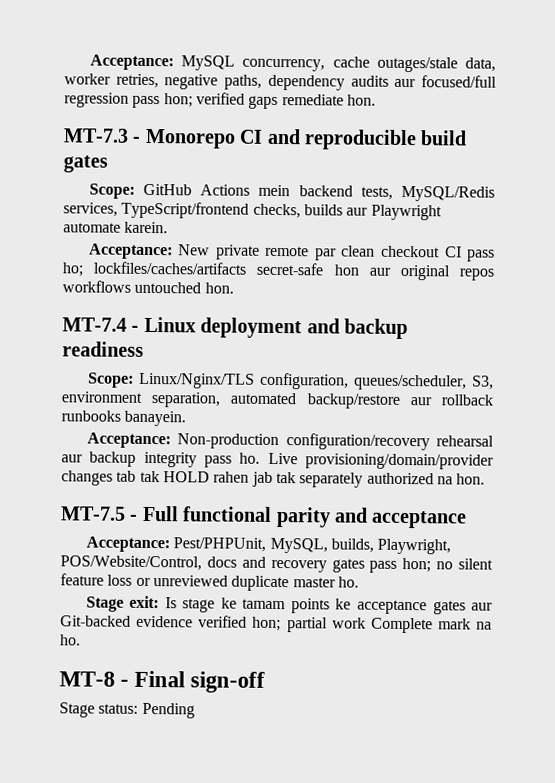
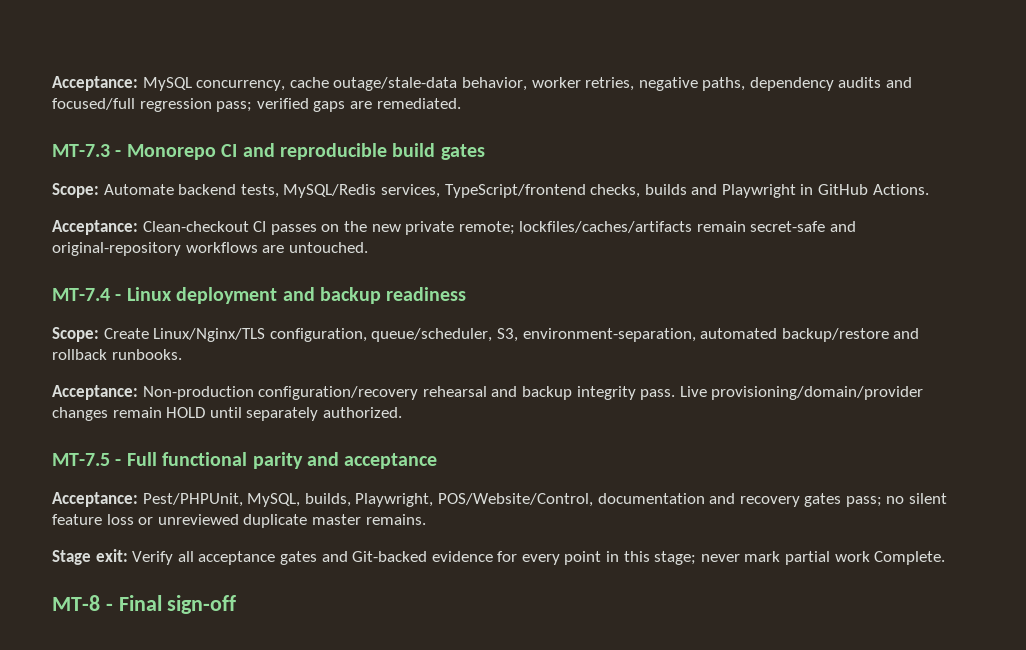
[376,56,497,73] outages/stale data, -> [333,77,527,91] outage/stale-data behavior,
[394,78,417,88] aur -> [886,77,913,88] and
[132,92,376,109] pass hon; verified gaps remediate hon. -> [216,98,461,112] pass; verified gaps are remediated.
[143,183,291,197] GitHub Actions mein -> [103,184,174,195] Automate
[346,204,442,221] [63,221,169,234] [88,243,495,262] [62,261,495,281] [62,280,234,294] aur Playwright automate karein. // Acceptance: New private remote par clean checkout CI pass ho; lockfiles/caches/artifacts secret-safe hon aur original repos workflows untouched hon. -> [691,184,929,198] [52,220,857,235] [52,242,368,256] and Playwright in GitHub Actions. // Acceptance: Clean-checkout CI passes on the new private remote; lockfiles/caches/artifacts remain secret-safe and original-repository workflows are untouched.
(134, 380) none -> [103,328,149,339] Create
[353,374,494,391] [61,391,493,409] [61,410,187,427] queues/scheduler, S3, environment separation, automated backup/restore aur rollback runbooks banayein. -> [371,328,920,342] [52,349,182,360] queue/scheduler, S3, environment-separation, automated backup/restore and rollback runbooks.
[61,454,83,463] aur -> [491,386,518,397] and
[204,452,261,468] pass ho. -> [640,389,676,400] pass.
[116,470,486,488] tab tak HOLD rahen jab tak separately authorized na hon. -> [112,407,402,421] remain HOLD until separately authorized.
[206,556,237,568] docs -> [597,493,705,504] documentation
[369,557,432,573] pass hon; -> [845,496,882,507] pass;
[337,576,359,588] ho. -> [365,514,426,525] remains.
[164,597,352,614] Is stage ke tamam points ke -> [132,551,194,565] Verify all
[471,602,494,611] aur -> [321,551,348,562] and
[198,615,492,634] [59,634,81,646] verified hon; partial work Complete mark na ho. -> [497,551,946,565] for every point in this stage; never mark partial work Complete.
[59,702,195,719] // Stage status: Pending -> (237, 604) none

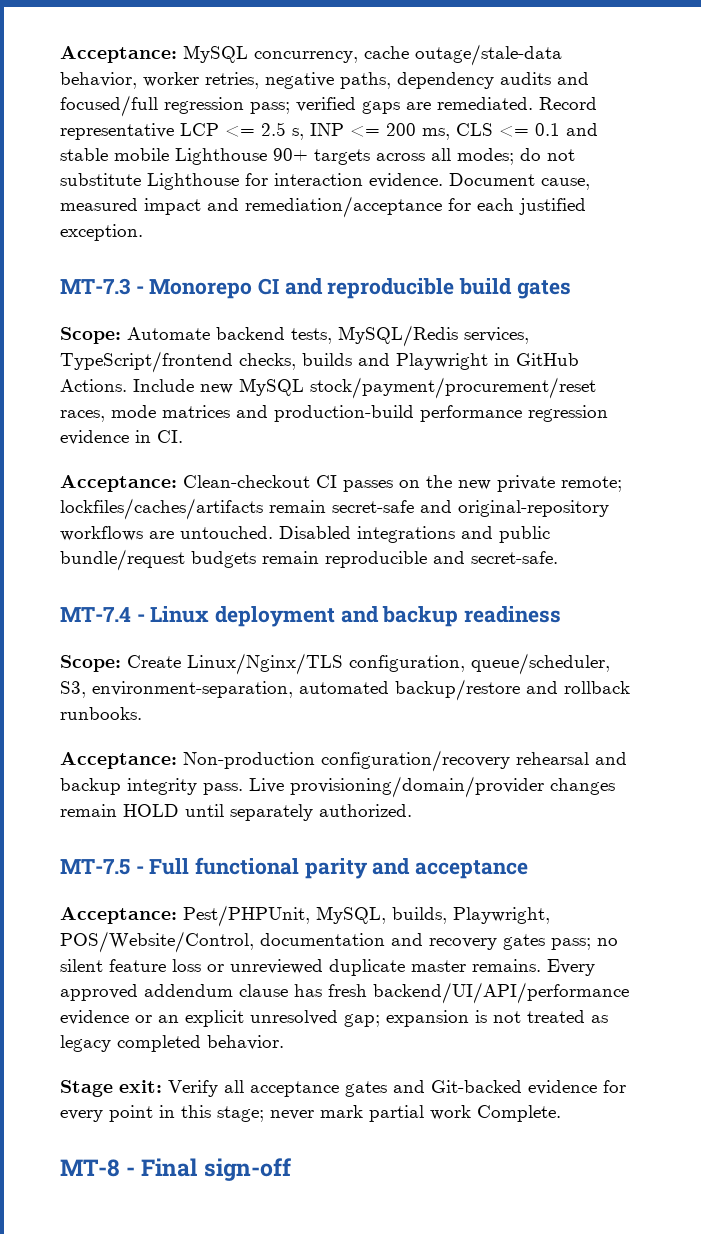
(461, 103) none -> [539,97,597,110] [60,122,598,140] [60,148,575,165] [60,173,590,190] [60,196,586,218] [60,224,143,241] Record representative LCP <= 2.5 s, INP <= 200 ms, CLS <= 0.1 and stable mobile Lighthouse 90+ targets across all modes; do not substitute Lighthouse for interaction evidence. Document cause, measured impact and remediation/acceptance for each justified exception.
(929, 189) none -> [133,377,596,399] [60,405,608,422] [60,430,183,445] Include new MySQL stock/payment/procurement/reset races, mode matrices and production-build performance regression evidence in CI.
(368, 247) none -> [279,526,550,543] [60,549,558,571] Disabled integrations and public bundle/request budgets remain reproducible and secret-safe.
(426, 519) none -> [547,959,595,976] [60,982,629,1004] [60,1010,608,1027] [60,1035,284,1052] Every approved addendum clause has fresh backend/UI/API/performance evidence or an explicit unresolved gap; expansion is not treated as legacy completed behavior.

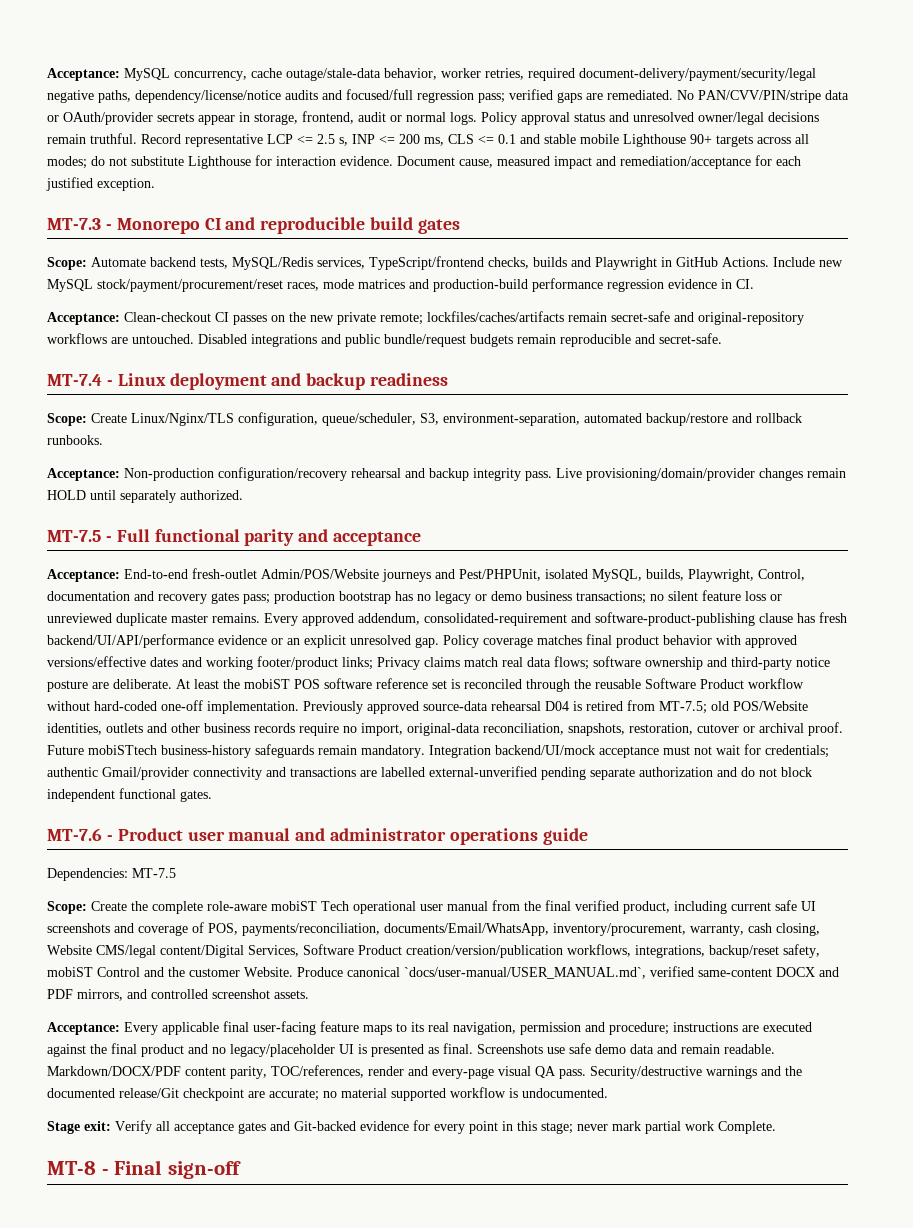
(259, 80) none -> [528,68,816,81] required document-delivery/payment/security/legal
[397,72,494,89] dependency -> [135,90,281,103] dependency/license/notice
(533, 103) none -> [677,90,849,103] [47,111,819,125] [47,133,137,144] No PAN/CVV/PIN/stripe data or OAuth/provider secrets appear in storage, frontend, audit or normal logs. Policy approval status and unresolved owner/legal decisions remain truthful.
[183,905,310,927] Pest/PHPUnit, -> [124,568,588,582] End-to-end fresh-outlet Admin/POS/Website journeys and Pest/PHPUnit, isolated
[60,931,254,953] POS/Website/Control, -> [758,569,805,581] Control,
(591, 944) none -> [274,591,646,604] production bootstrap has no legacy or demo business transactions;
[144,984,233,997] addendum -> [358,612,755,626] addendum, consolidated-requirement and software-product-publishing
[344,1010,608,1027] [60,1035,284,1052] gap; expansion is not treated as legacy completed behavior. -> [415,634,797,648] [47,656,830,670] [47,678,804,692] [47,700,808,714] [47,722,843,736] [47,744,829,758] [47,766,812,780] [47,788,212,802] [47,828,588,845] [47,868,176,881] [47,900,816,914] [47,922,820,936] [47,944,820,958] [47,966,839,979] [47,989,309,1001] [47,1021,812,1035] [47,1043,775,1057] [47,1065,802,1079] [47,1087,608,1101] gap. Policy coverage matches final product behavior with approved versions/effective dates and working footer/product links; Privacy claims match real data flows; software ownership and third-party notice posture are deliberate. At least the mobiST POS software reference set is reconciled through the reusable Software Product workflow without hard-coded one-off implementation. Previously approved source-data rehearsal D04 is retired from MT-7.5; old POS/Website identities, outlets and other business records require no import, original-data reconciliation, snapshots, restoration, cutover or archival proof. Future mobiSTtech business-history safeguards remain mandatory. Integration backend/UI/mock acceptance must not wait for credentials; authentic Gmail/provider connectivity and transactions are labelled external-unverified pending separate authorization and do not block independent functional gates. // MT-7.6 - Product user manual and administrator operations guide // Dependencies: MT-7.5 // Scope: Create the complete role-aware mobiST Tech operational user manual from the final verified product, including current safe UI screenshots and coverage of POS, payments/reconciliation, documents/Email/WhatsApp, inventory/procurement, warranty, cash closing, Website CMS/legal content/Digital Services, Software Product creation/version/publication workflows, integrations, backup/reset safety, mobiST Control and the customer Website. Produce canonical `docs/user-manual/USER_MANUAL.md`, verified same-content DOCX and PDF mirrors, and controlled screenshot assets. // Acceptance: Every applicable final user-facing feature maps to its real navigation, permission and procedure; instructions are executed against the final product and no legacy/placeholder UI is presented as final. Screenshots use safe demo data and remain readable. Markdown/DOCX/PDF content parity, TOC/references, render and every-page visual QA pass. Security/destructive warnings and the documented release/Git checkpoint are accurate; no material supported workflow is undocumented.

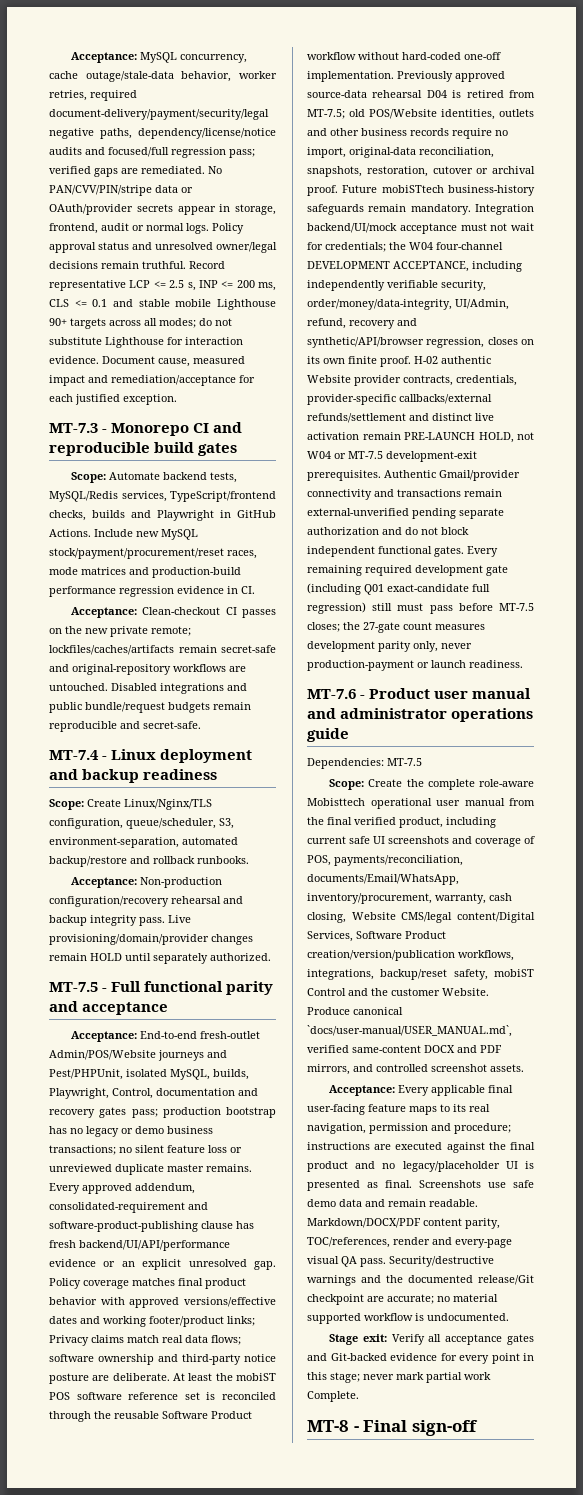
[47,767,98,777] authentic -> [389,242,503,250] [307,261,522,272] [307,280,486,291] [307,299,509,310] [307,318,417,329] [307,337,534,348] [307,356,491,367] [307,375,517,386] [307,394,492,405] [307,413,494,423] [307,432,534,443] [307,451,477,462] [307,470,436,481] the W04 four-channel DEVELOPMENT ACCEPTANCE, including independently verifiable security, order/money/data-integrity, UI/Admin, refund, recovery and synthetic/API/browser regression, closes on its own finite proof. H-02 authentic Website provider contracts, credentials, provider-specific callbacks/external refunds/settlement and distinct live activation remain PRE-LAUNCH HOLD, not W04 or MT-7.5 development-exit prerequisites. Authentic
[360,767,425,777] are labelled -> [464,489,502,497] remain
(212, 796) none -> [467,546,498,557] [307,565,508,576] [307,583,490,595] [307,602,534,614] [307,622,485,633] [307,641,472,652] [307,660,523,671] Every remaining required development gate (including Q01 exact-candidate full regression) still must pass before MT-7.5 closes; the 27-gate count measures development parity only, never production-payment or launch readiness.
[271,901,349,911] mobiST Tech -> [307,798,365,806] Mobisttech

